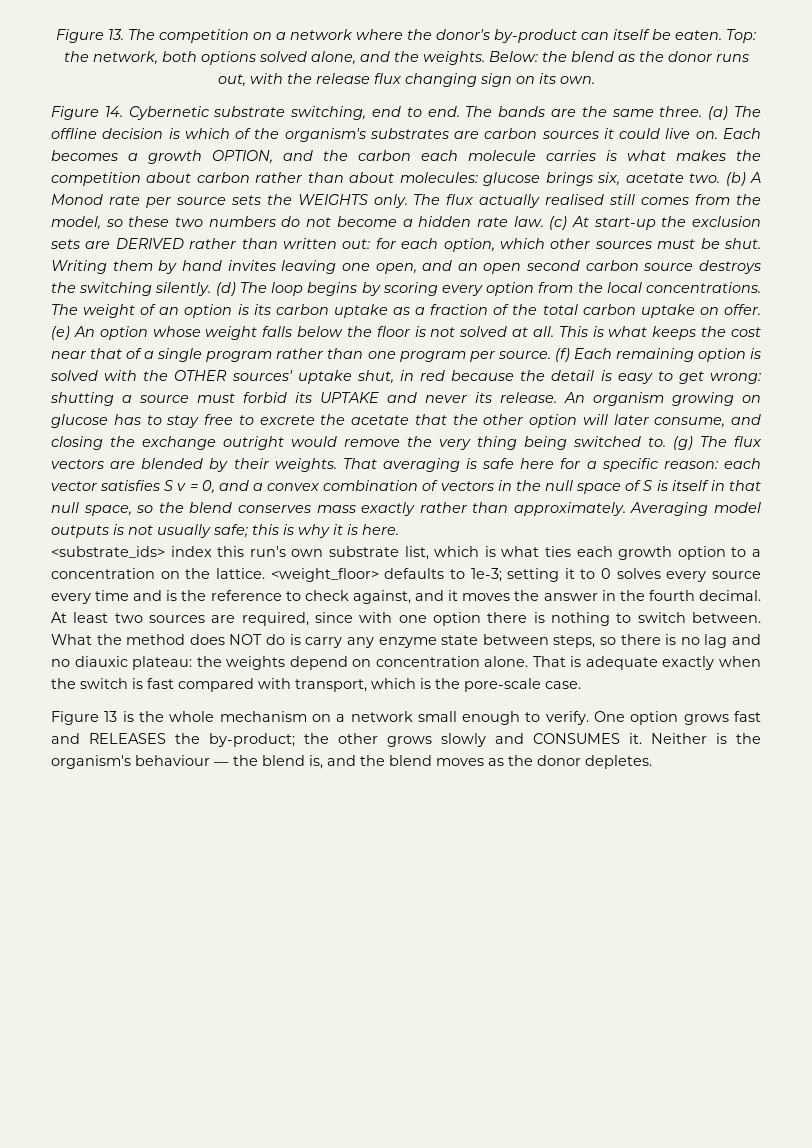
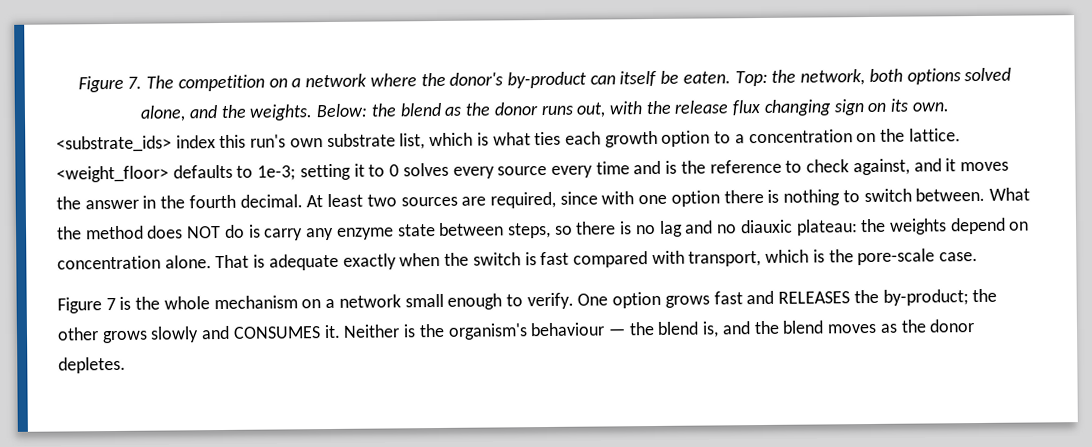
[56,29,124,43] Figure 13. -> [77,75,143,93] Figure 7.
[51,106,761,120] [51,128,761,142] [51,150,761,164] [51,172,761,186] [51,194,761,208] [51,216,761,230] [50,238,761,252] [51,260,761,274] [51,282,761,296] [51,304,761,318] [51,326,762,340] [51,348,761,362] [50,370,761,384] [50,392,761,406] [51,414,761,428] [51,436,762,450] [51,458,761,472] [51,480,761,494] [51,502,761,516] [51,524,399,538] // Figure 14. Cybernetic substrate switching, end to end. The bands are the same three. (a) The offline decision is which of the organism's substrates are carbon sources it could live on. Each becomes a growth OPTION, and the carbon each molecule carries is what makes the competition about carbon rather than about molecules: glucose brings six, acetate two. (b) A Monod rate per source sets the WEIGHTS only. The flux actually realised still comes from the model, so these two numbers do not become a hidden rate law. (c) At start-up the exclusion sets are DERIVED rather than written out: for each option, which other sources must be shut. Writing them by hand invites leaving one open, and an open second carbon source destroys the switching silently. (d) The loop begins by scoring every option from the local concentrations. The weight of an option is its carbon uptake as a fraction of the total carbon uptake on offer. (e) An option whose weight falls below the floor is not solved at all. This is what keeps the cost near that of a single program rather than one program per source. (f) Each remaining option is solved with the OTHER sources' uptake shut, in red because the detail is easy to get wrong: shutting a source must forbid its UPTAKE and never its release. An organism growing on glucose has to stay free to excrete the acetate that the other option will later consume, and closing the exchange outright would remove the very thing being switched to. (g) The flux vectors are blended by their weights. That averaging is safe here for a specific reason: each vector satisfies S v = 0, and a convex combination of vectors in the null space of S is itself in that null space, so the blend conserves mass exactly rather than approximately. Averaging model outputs is not usually safe; this is why it is here. -> (949, 107) none
[104,711,118,722] 13 -> [105,297,116,311] 7

